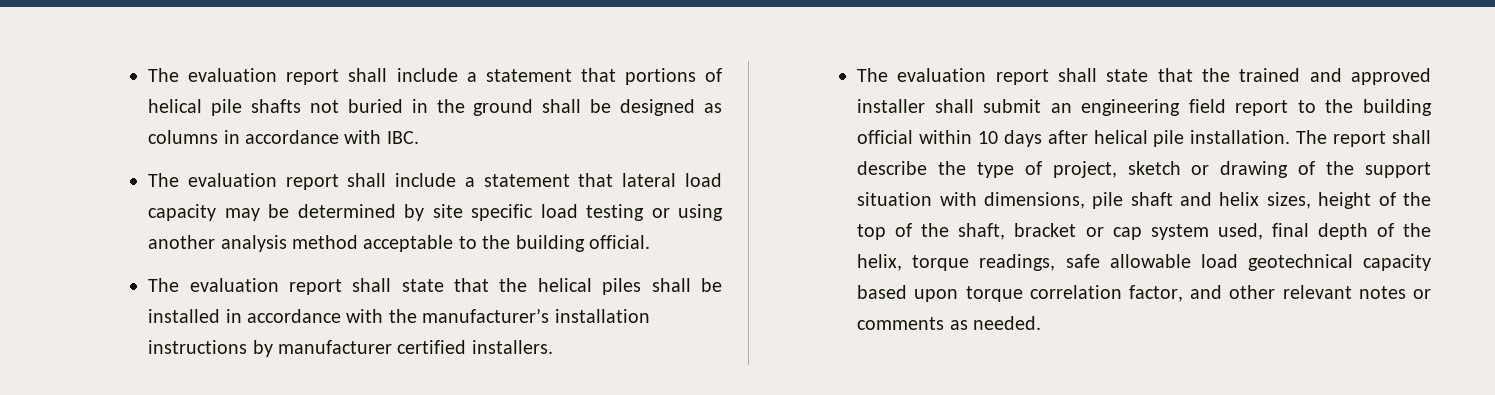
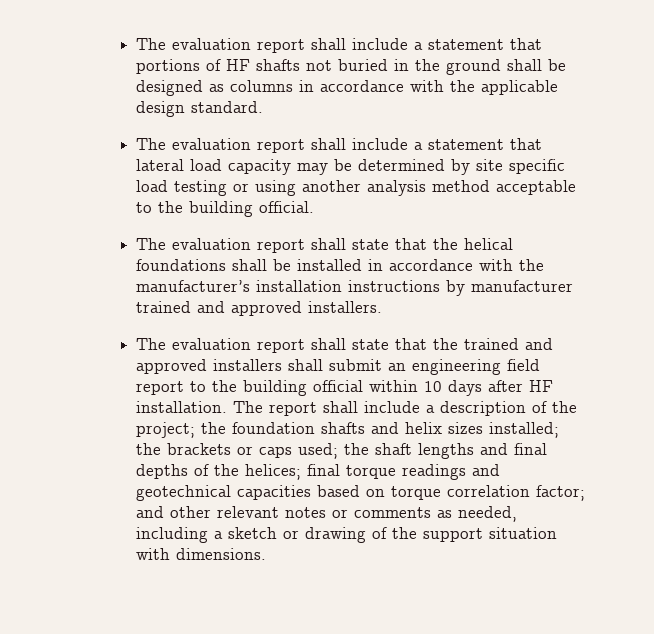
[148,99,243,116] helical pile -> [226,59,251,71] HF
[386,131,419,144] IBC. -> [450,80,559,95] [136,101,264,117] the applicable design standard.
[602,278,642,295] piles -> [136,259,227,271] foundations
[397,340,467,354] certified -> [136,301,303,316] trained and approved
[857,99,926,113] installer -> [213,359,283,371] installers
[1093,130,1185,147] helical pile -> [529,380,554,392] HF
[857,161,1117,178] describe the type of project, -> [364,401,578,416] [136,422,560,438] [136,443,548,459] [136,464,501,480] [136,485,586,501] [136,506,518,522] [136,527,224,543] include a description of the project; the foundation shafts and helix sizes installed; the brackets or caps used; the shaft lengths and final depths of the helices; final torque readings and geotechnical capacities based on torque correlation factor; and other relevant notes or comments as needed, including a
[983,192,1431,209] [857,223,1431,240] [857,254,1431,271] [857,285,1431,302] [857,316,1041,330] dimensions, pile shaft and helix sizes, height of the top of the shaft, bracket or cap system used, final depth of the helix, torque readings, safe allowable load geotechnical capacity based upon torque correlation factor, and other relevant notes or comments as needed. -> [176,548,267,560] dimensions.

